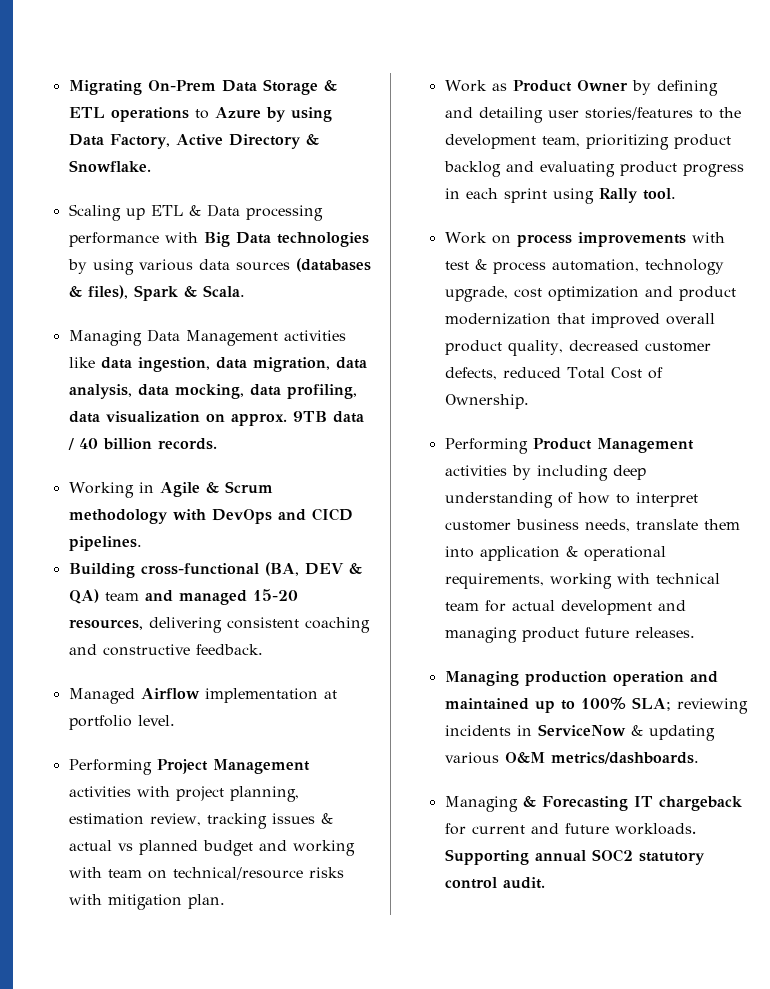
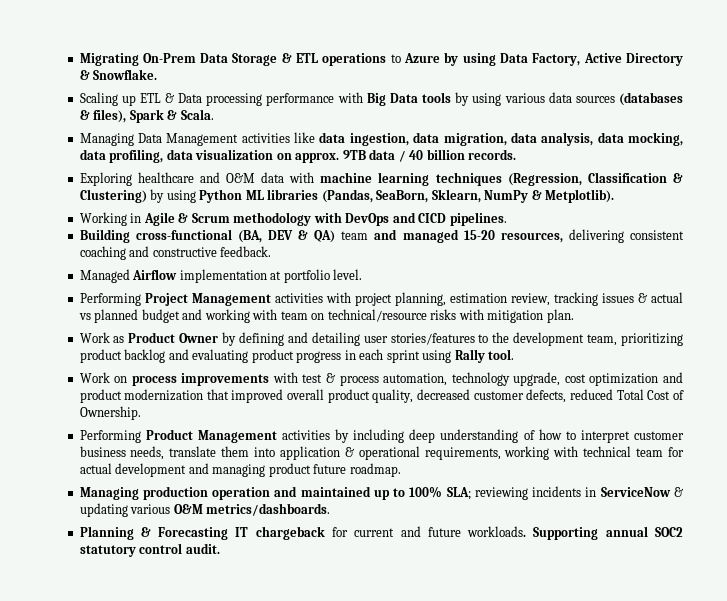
[276,232,369,247] technologies -> [422,92,452,103] tools
(217, 444) none -> [79,172,684,186] [79,189,615,203] // Exploring healthcare and O&M data with machine learning techniques (Regression, Classification & Clustering) by using Python ML libraries (Pandas, SeaBorn, Sklearn, NumPy & Metplotlib).
[634,627,695,638] releases. -> [349,463,401,477] roadmap.
[444,796,518,812] Managing -> [79,526,134,540] Planning

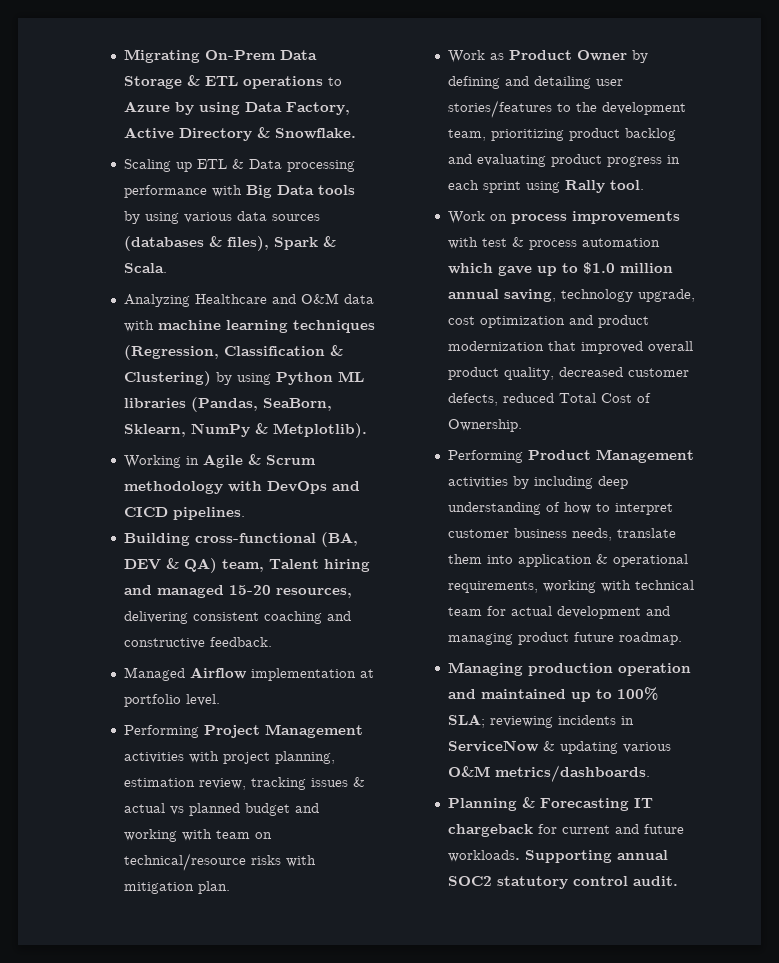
[79,132,684,146] [79,149,517,163] [79,172,194,186] Managing Data Management activities like data ingestion, data migration, data analysis, data mocking, data profiling, data visualization on approx. 9TB data / 40 billion records. // Exploring healthcare -> [124,294,268,307] Analyzing Healthcare
[341,231,369,240] team -> [222,559,371,572] team, Talent hiring
[383,373,448,386] automation, -> [582,238,661,247] [448,262,674,276] [448,289,557,302] automation which gave up to $1.0 million annual saving,

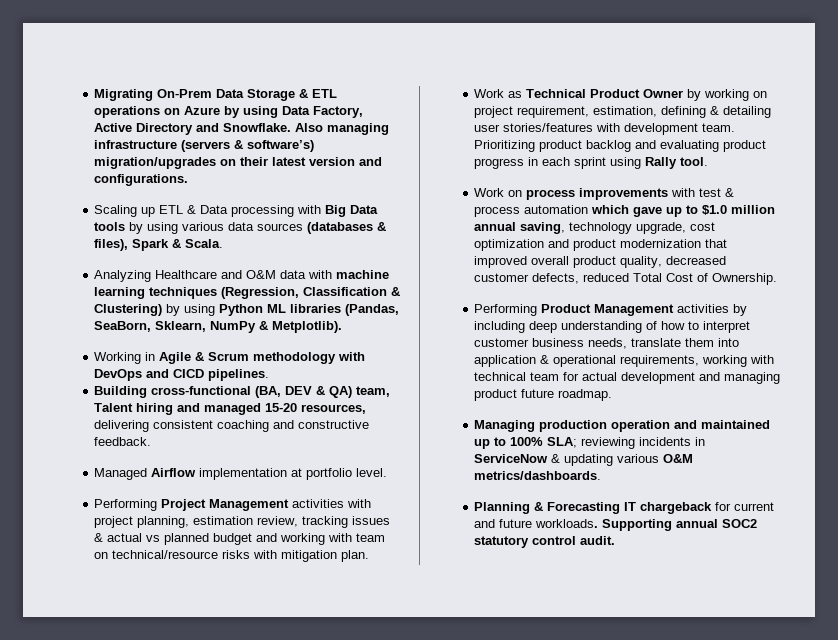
[328,77,343,86] to -> [164,108,181,115] on
[257,127,357,139] & Snowflake. -> [196,123,390,135] [94,140,315,152] [94,157,383,169] [94,174,189,186] and Snowflake. Also managing infrastructure (servers & software’s) migration/upgrades on their latest version and configurations.
[124,185,208,198] performance -> (295, 211) none
(505, 56) none -> [526,89,587,98] Technical
[448,76,624,89] [448,100,687,118] [448,129,565,141] defining and detailing user stories/features to the development team, prioritizing -> [704,89,768,101] [474,106,772,118] [474,123,736,135] [474,140,536,152] working on project requirement, estimation, defining & detailing user stories/features with development team. Prioritizing

